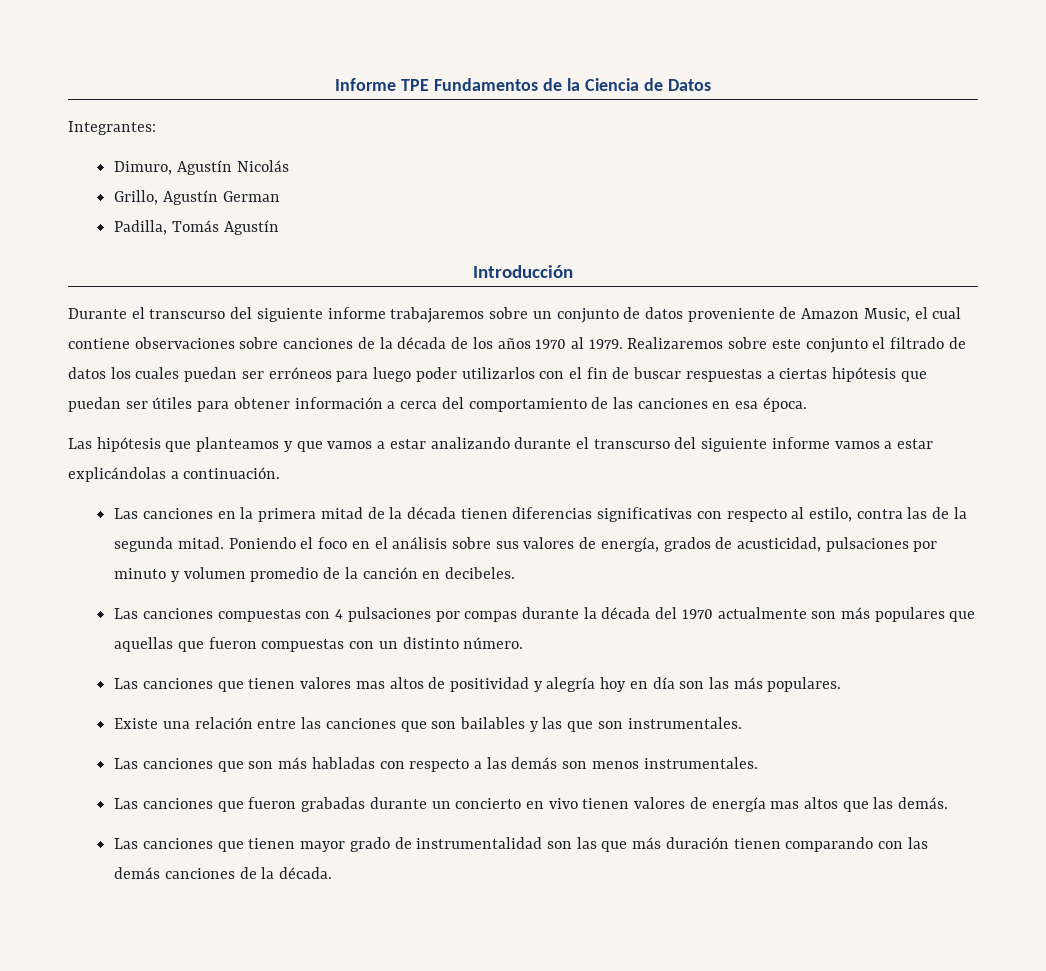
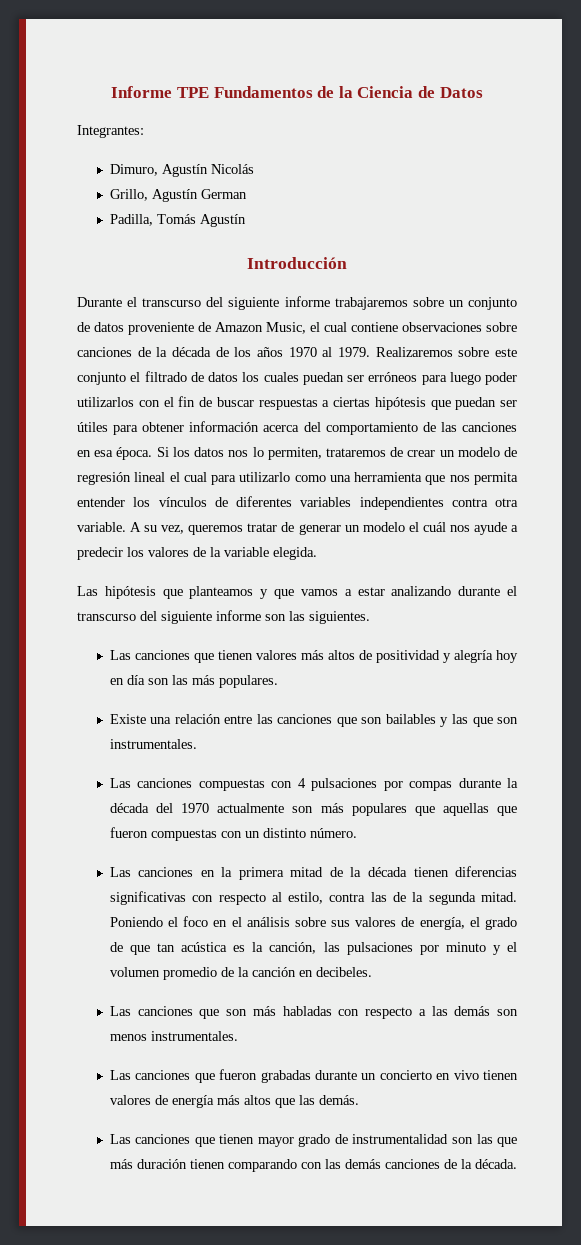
[387,401,438,409] a cerca -> [263,425,300,432] acerca
(807, 404) none -> [156,447,517,460] [77,472,518,485] [77,496,518,510] [77,522,518,535] [77,547,317,560] Si los datos nos lo permiten, trataremos de crear un modelo de regresión lineal el cual para utilizarlo como una herramienta que nos permita entender los vínculos de diferentes variables independientes contra otra variable. A su vez, queremos tratar de generar un modelo el cuál nos ayude a predecir los valores de la variable elegida.
[834,439,934,449] [68,467,281,482] vamos a estar explicándolas a continuación. -> [265,611,370,624] [109,650,518,663] [109,675,278,688] [109,714,518,727] [109,739,197,749] [109,778,518,791] [109,803,517,816] [109,827,357,841] son las siguientes. // Las canciones que tienen valores más altos de positividad y alegría hoy en día son las más populares. // Existe una relación entre las canciones que son bailables y las que son instrumentales. // Las canciones compuestas con 4 pulsaciones por compas durante la década del 1970 actualmente son más populares que aquellas que fueron compuestas con un distinto número.
[663,537,822,552] grados de acusticidad, -> [469,917,518,930] [109,942,340,955] el grado de que tan acústica es la canción, las
(180, 576) none -> [506,942,517,952] el
[114,607,976,622] [114,637,524,652] [114,677,842,692] [114,717,742,732] // Las canciones compuestas con 4 pulsaciones por compas durante la década del 1970 actualmente son más populares que aquellas que fueron compuestas con un distinto número. // Las canciones que tienen valores mas altos de positividad y alegría hoy en día son las más populares. // Existe una relación entre las canciones que son bailables y las que son instrumentales. -> (372, 972) none
[770,801,800,809] mas -> [216,1095,240,1105] más

